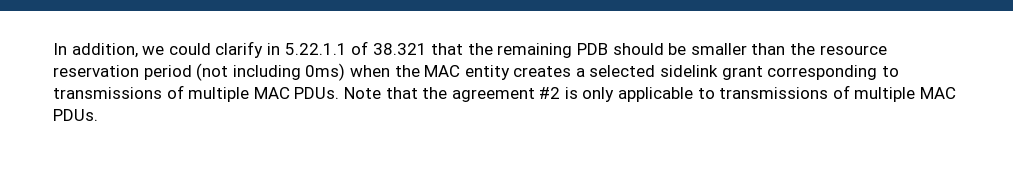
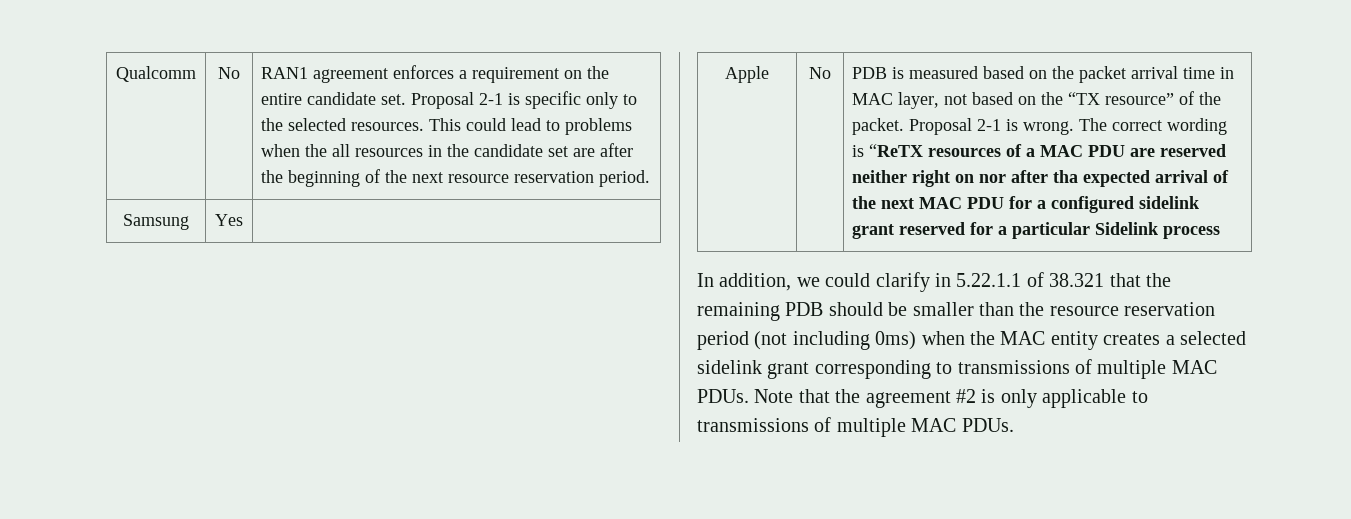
(53, 49) none -> [116,66,196,82] [218,67,240,79] [261,65,610,83] [261,91,638,109] [261,118,633,135] [261,143,634,157] [261,169,651,187] [123,214,189,230] [215,214,243,226] [725,66,769,83] [809,67,831,79] [852,66,1235,83] [852,91,1222,109] [852,118,1228,135] [852,144,1227,157] [852,170,1230,187] [852,196,1200,213] [852,222,1221,239] Qualcomm | No | RAN1 agreement enforces a requirement on the entire candidate set. Proposal 2-1 is specific only to the selected resources. This could lead to problems when the all resources in the candidate set are after the beginning of the next resource reservation period. // Samsung | Yes | // Apple | No | PDB is measured based on the packet arrival time in MAC layer, not based on the “TX resource” of the packet. Proposal 2-1 is wrong. The correct wording is “ReTX resources of a MAC PDU are reserved neither right on nor after tha expected arrival of the next MAC PDU for a configured sidelink grant reserved for a particular Sidelink process //

